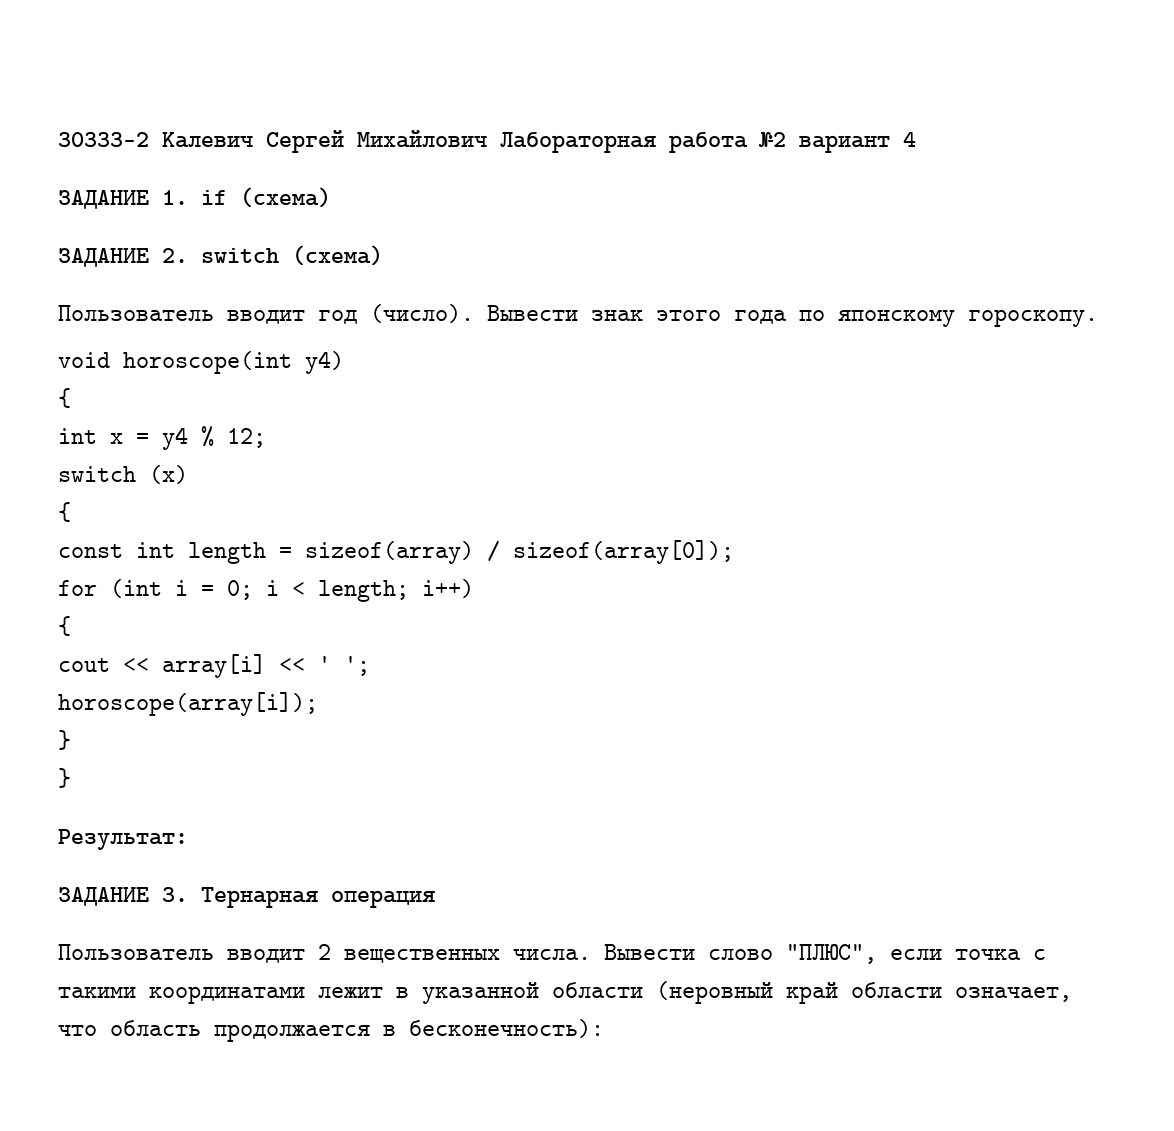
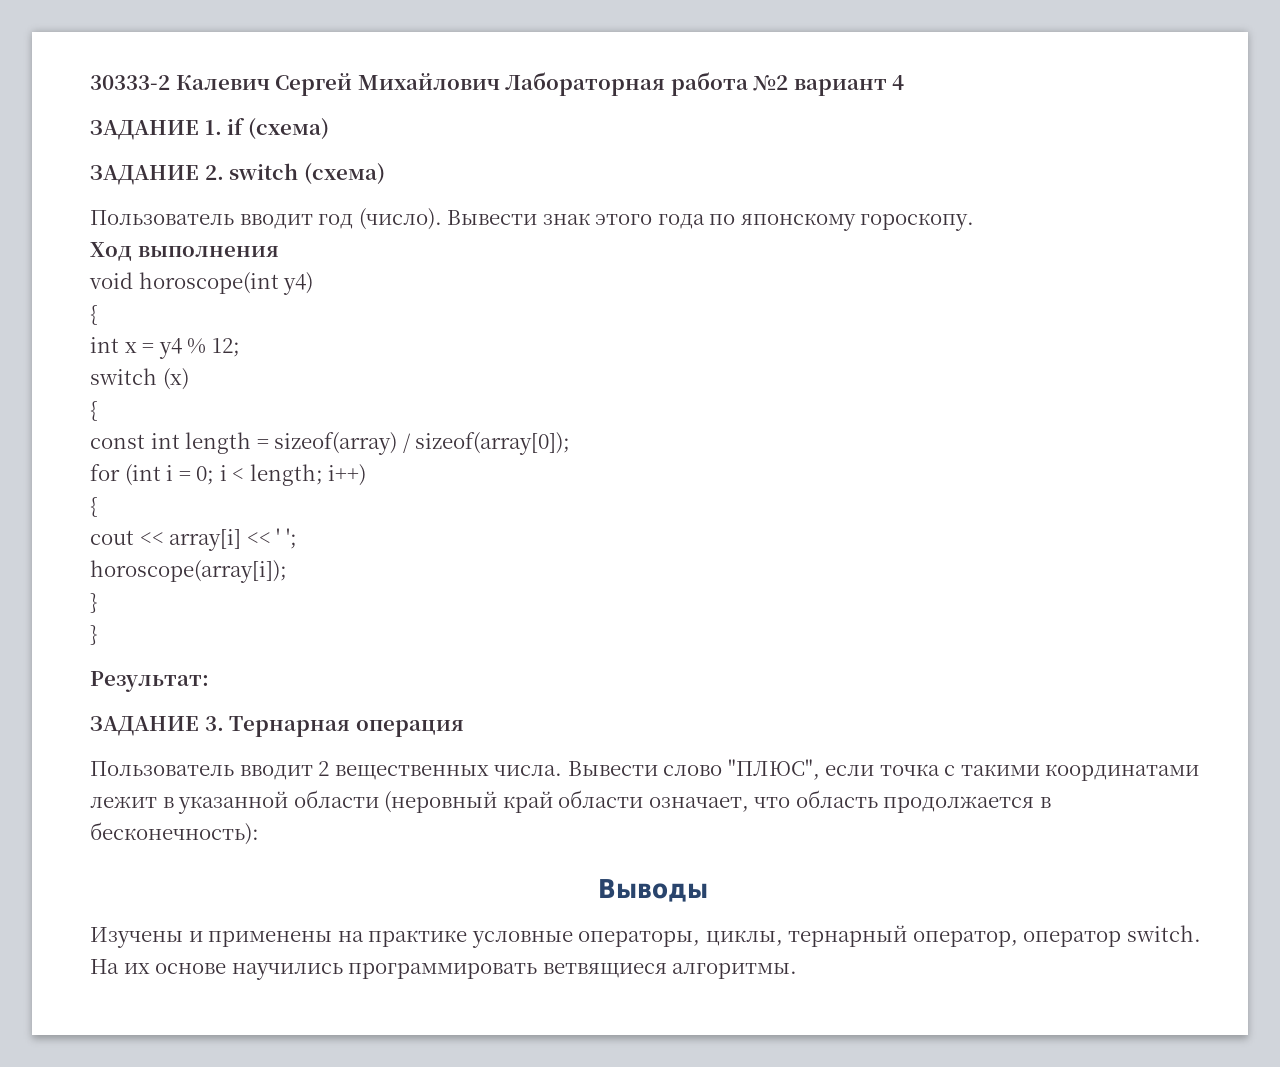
(1098, 318) none -> [90,242,279,261] // Ход выполнения
(604, 1028) none -> [597,879,708,902] [90,925,1201,948] [90,959,798,980] // Выводы // Изучены и применены на практике условные операторы, циклы, тернарный оператор, оператор switch. На их основе научились программировать ветвящиеся алгоритмы.

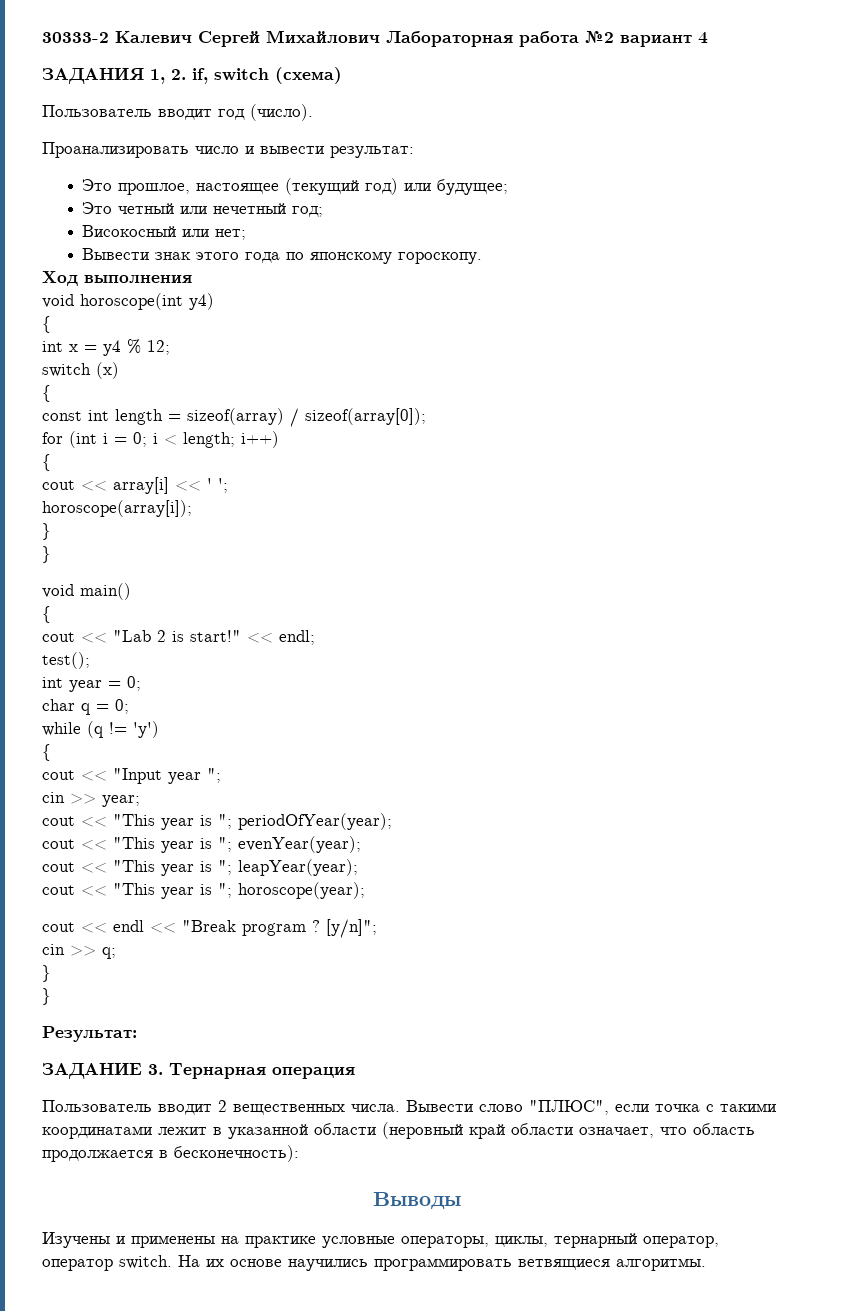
[90,118,329,140] [90,165,224,185] ЗАДАНИЕ 1. if (схема) // ЗАДАНИЕ 2. -> [42,67,208,84] ЗАДАНИЯ 1, 2. if,
(442, 219) none -> [42,142,414,158] [82,178,509,195] [82,202,324,217] [82,225,247,240] // Проанализировать число и вывести результат: // Это прошлое, настоящее (текущий год) или будущее; // Это четный или нечетный год; // Високосный или нет; //
(98, 635) none -> [42,583,131,600] [42,606,51,623] [42,630,315,645] [42,652,90,669] [42,676,141,692] [42,699,129,715] [42,721,159,738] [42,744,51,761] [42,768,221,784] [42,792,140,807] [42,813,392,830] [42,836,361,853] [42,859,358,876] [42,882,365,899] [42,919,377,938] [42,944,116,959] [42,965,51,982] [42,988,51,1005] // void main() // { // cout << "Lab 2 is start!" << endl; // test(); // int year = 0; // char q = 0; // while (q != 'y') // { // cout << "Input year "; // cin >> year; // cout << "This year is "; periodOfYear(year); // cout << "This year is "; evenYear(year); // cout << "This year is "; leapYear(year); // cout << "This year is "; horoscope(year); // cout << endl << "Break program ? [y/n]"; // cin >> q; // } // }

